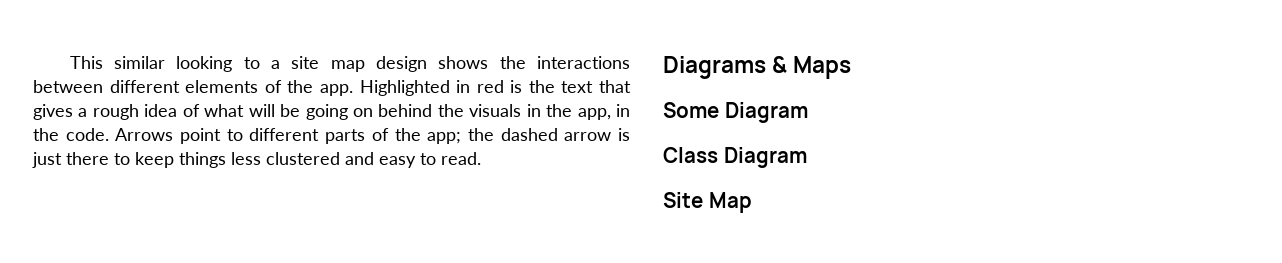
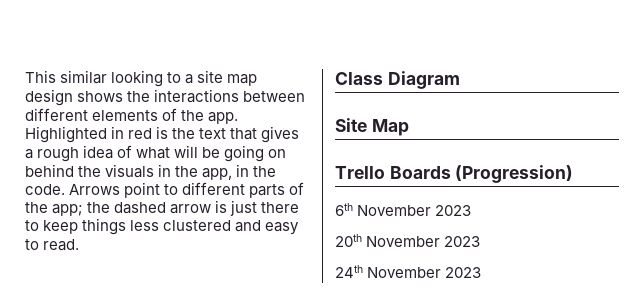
[663,56,852,79] [663,102,808,123] // Diagrams & Maps // Some Diagram -> (80, 245) none
(752, 202) none -> [335,165,574,183] [335,203,472,216] [335,234,481,247] [335,265,482,278] // Trello Boards (Progression) // 6th November 2023 // 20th November 2023 // 24th November 2023

